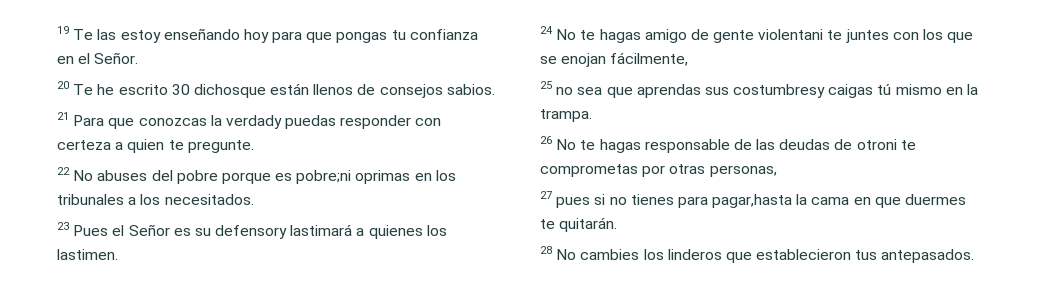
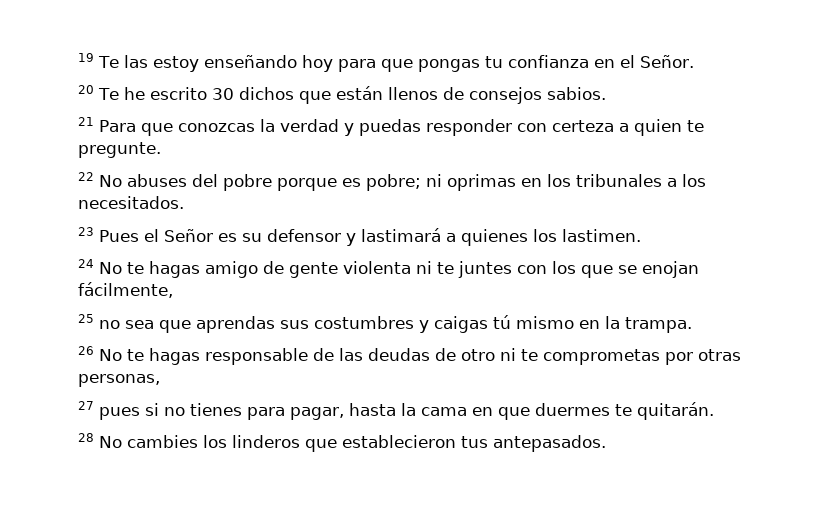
[193,84,266,98] dichosque -> [238,87,331,104] dichos que
[225,115,282,129] verdady -> [280,119,354,136] verdad y
[296,170,352,184] pobre;ni -> [366,174,442,191] pobre; ni
[215,225,288,239] defensory -> [267,229,356,246] defensor y
[758,29,824,40] violentani -> [343,261,432,274] violenta ni
[733,84,826,98] costumbresy -> [314,316,429,333] costumbres y
[856,139,897,150] otroni -> [461,348,516,361] otro ni
[712,194,793,208] pagar,hasta -> [290,403,396,420] pagar, hasta

